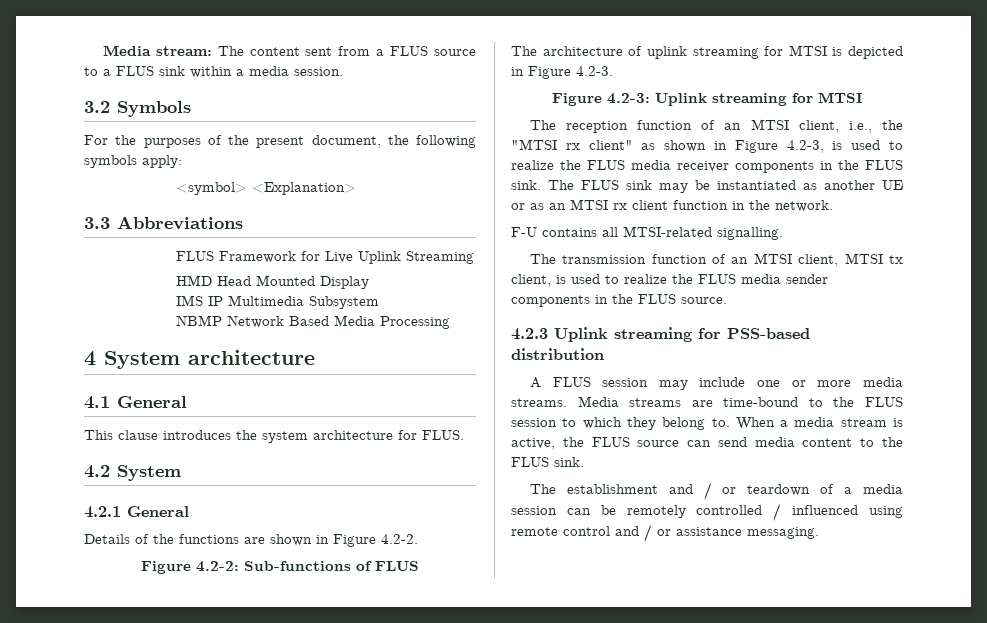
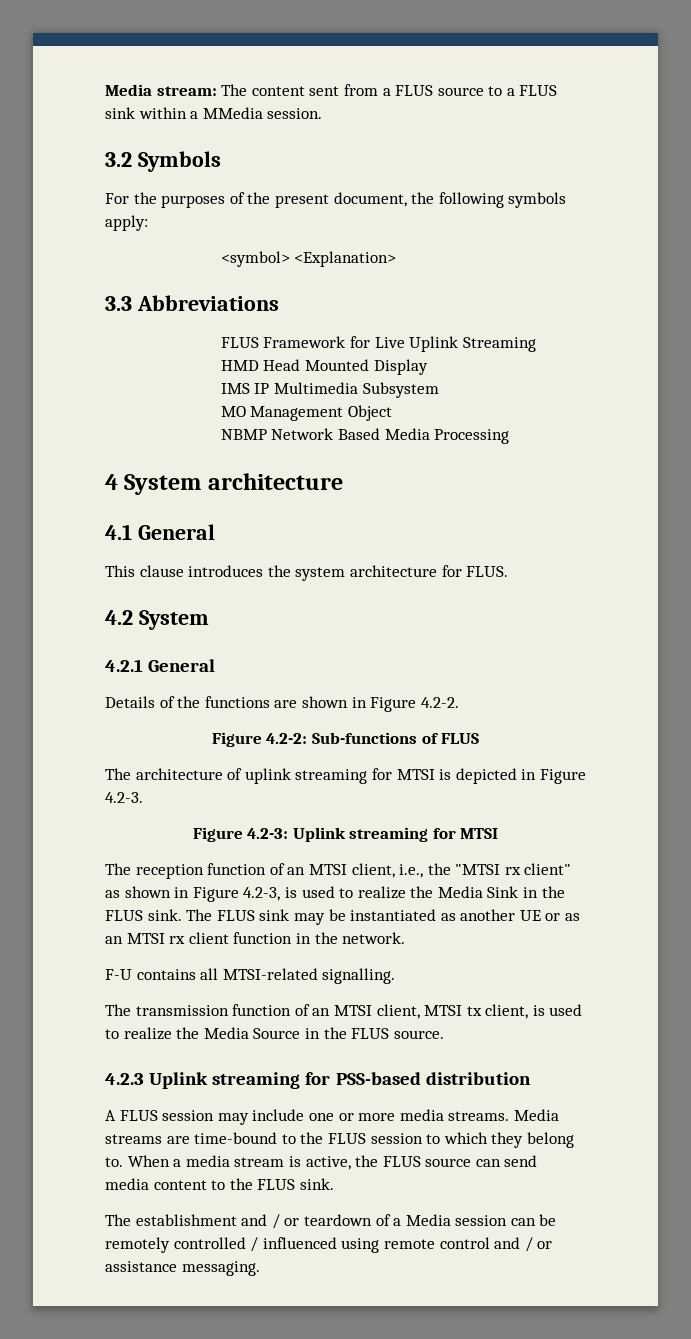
[249,66,289,76] media -> [202,107,263,119] MMedia
(379, 302) none -> [220,405,393,421] // MO Management Object
[587,160,814,173] FLUS media receiver components -> [437,886,519,898] Media Sink
[698,274,828,284] [511,295,590,307] FLUS media sender components -> [203,1027,301,1039] Media Source
[863,484,903,494] media -> [405,1214,451,1226] Media

